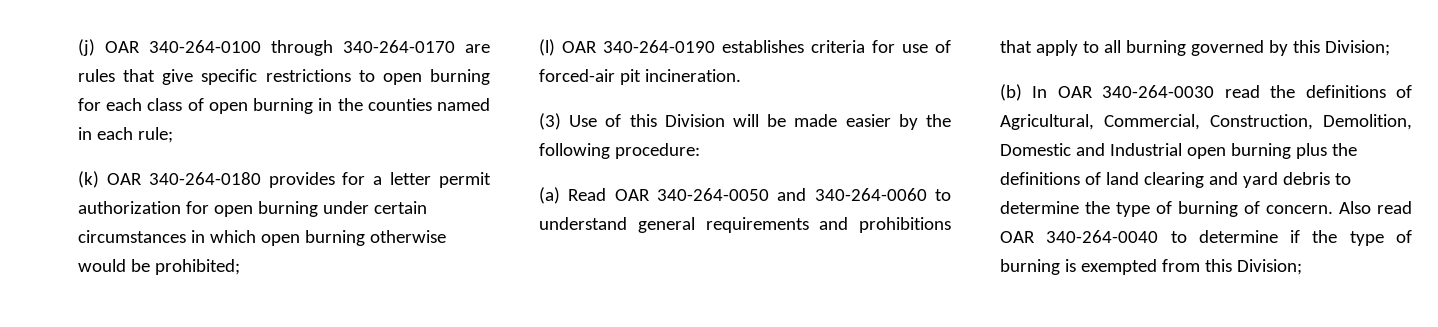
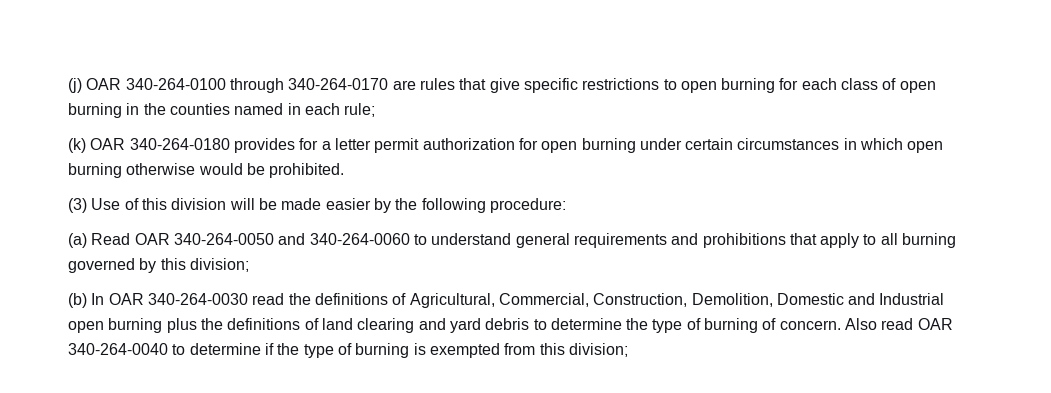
[154,259,240,275] [539,39,951,56] [539,69,741,85] prohibited; // (l) OAR 340-264-0190 establishes criteria for use of forced-air pit incineration. -> [269,163,345,178] prohibited.
[664,114,725,127] Division -> [171,198,227,210] division
[1324,40,1390,56] Division; -> [189,258,249,272] division;
[1236,259,1302,275] Division; -> [568,343,628,357] division;

